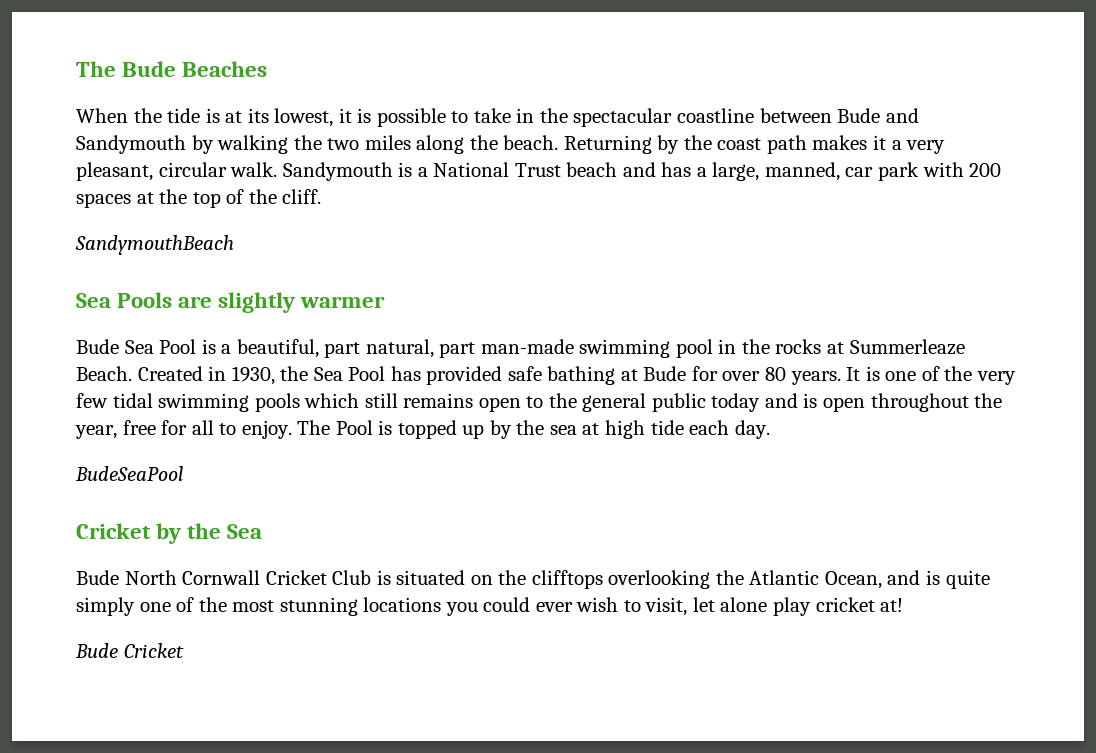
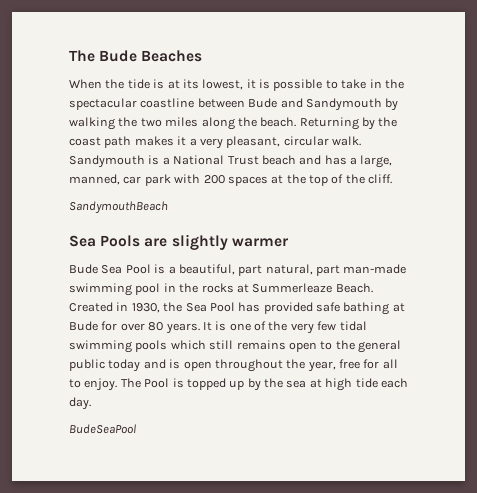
[76,523,263,544] [76,570,990,589] [76,597,904,616] [75,643,184,658] // Cricket by the Sea // Bude North Cornwall Cricket Club is situated on the clifftops overlooking the Atlantic Ocean, and is quite simply one of the most stunning locations you could ever wish to visit, let alone play cricket at! // Bude Cricket -> (136, 429) none

